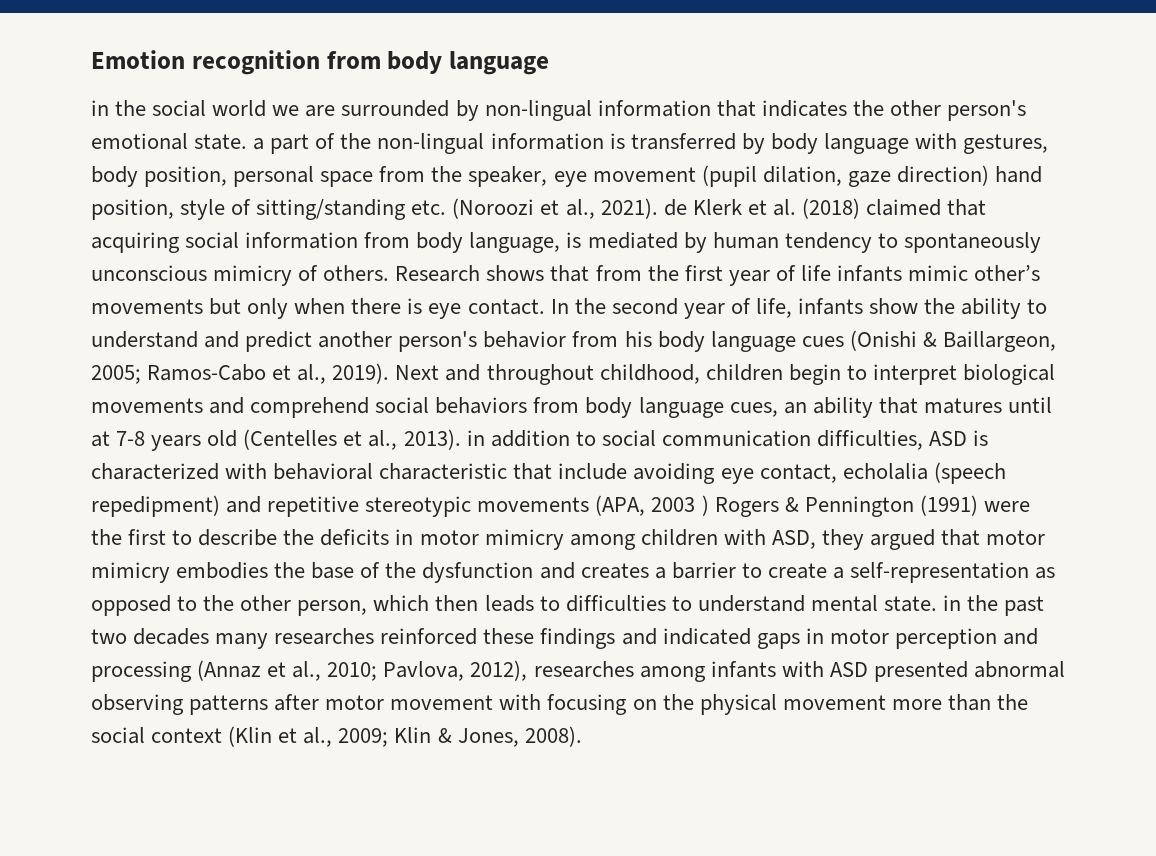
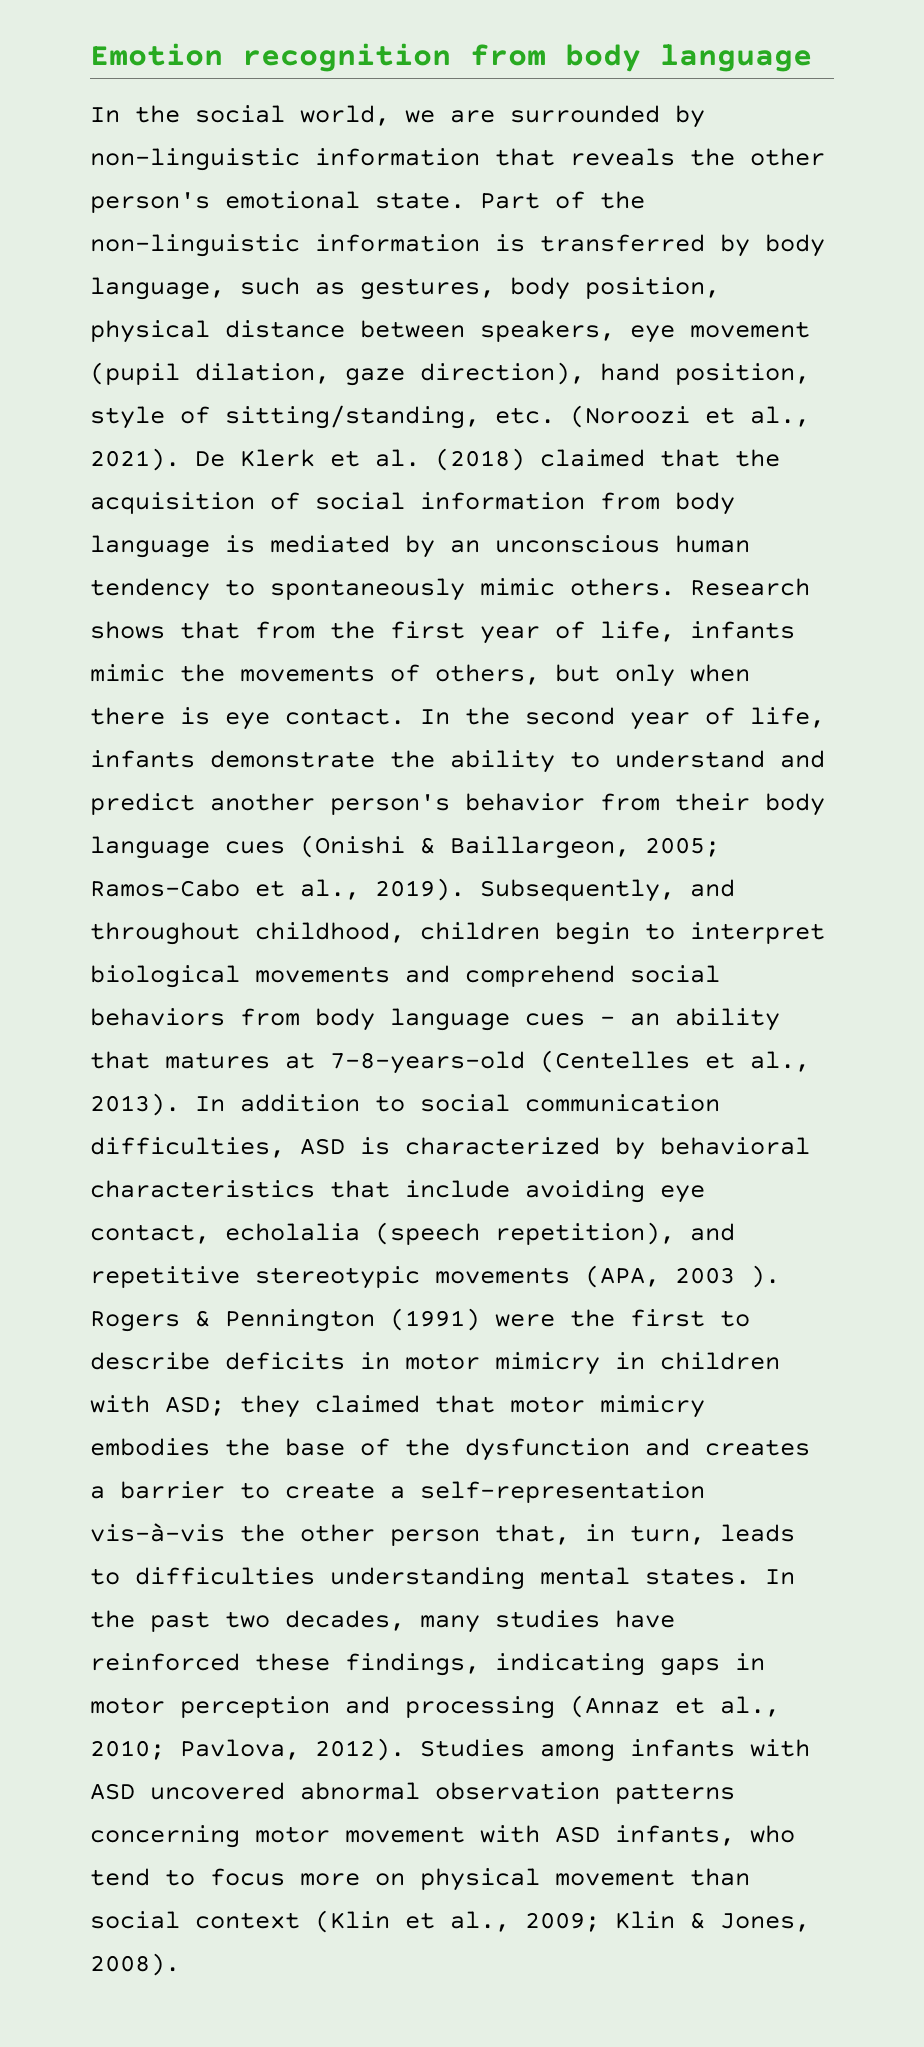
[91,100,267,117] in the social world -> [90,105,390,126] In the social world,
[484,100,592,121] non-lingual -> [90,148,300,171] non-linguistic
[761,100,847,117] indicates -> [570,148,675,166] reveals
[253,133,485,154] a part of the non-lingual -> [480,191,645,209] [90,234,300,257] Part of the non-linguistic
[823,133,1049,154] [91,166,548,187] language with gestures, body position, personal space from the speaker, -> [90,277,720,300] [90,320,615,343] language, such as gestures, body position, physical distance between speakers,
[896,165,989,186] direction) -> [420,362,585,385] direction),
[256,199,407,220] sitting/standing -> [225,405,480,429] sitting/standing,
[663,199,687,216] de -> [195,451,225,467] De
[91,232,180,253] acquiring -> [735,449,780,467] [90,492,300,514] the acquisition of
[469,232,561,253] language, -> [90,535,210,558] language
(707, 242) none -> [450,535,660,553] an unconscious
[91,265,319,286] unconscious mimicry of -> [480,578,555,596] mimic
[800,265,831,281] life -> [600,621,675,642] life,
[974,265,1041,281] [91,299,203,314] other’s movements -> [180,664,540,685] the movements of others,
[869,298,919,314] show -> [210,750,375,768] demonstrate
[624,331,652,347] his -> [675,793,750,811] their
[395,365,440,380] Next -> [480,879,675,902] Subsequently,
[729,402,778,417] cues, -> [525,1013,615,1026] cues –
[1007,397,1052,413] [91,430,238,451] until at 7-8 years old -> [285,1051,525,1074] at 7–8-years-old
[466,430,485,446] in -> [195,1096,225,1112] In
[225,463,508,480] with behavioral characteristic -> [615,1137,810,1160] [90,1180,315,1198] by behavioral characteristics
[91,495,220,517] repedipment) -> [495,1222,675,1245] repetition),
[701,495,709,516] ) -> [750,1265,780,1288] ).
[283,529,315,545] the -> (210, 1361) none
[569,534,636,550] among -> [615,1352,645,1370] in
[771,529,936,550] ASD, they argued -> [165,1395,420,1418] ASD; they claimed
[1035,567,1056,579] [91,595,1045,616] [91,628,751,649] as opposed to the other person, which then leads to difficulties to understand mental state. in the past two decades many researches reinforced these findings and indicated -> [90,1523,795,1546] [90,1567,795,1590] [90,1610,675,1633] [90,1653,645,1676] vis-à-vis the other person that, in turn, leads to difficulties understanding mental states. In the past two decades, many studies have reinforced these findings, indicating
[470,660,634,681] 2012), researches -> [315,1738,525,1761] 2012). Studies
[873,661,1065,682] [91,694,1028,715] presented abnormal observing patterns after motor movement with focusing on the physical movement more than the -> [150,1782,735,1804] [90,1825,795,1848] [90,1868,750,1891] uncovered abnormal observation patterns concerning motor movement with ASD infants, who tend to focus more on physical movement than

